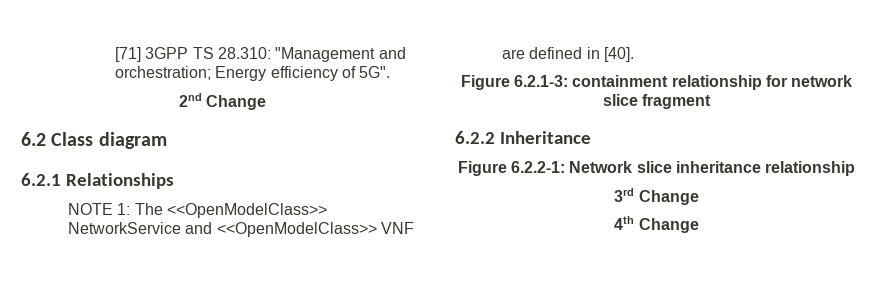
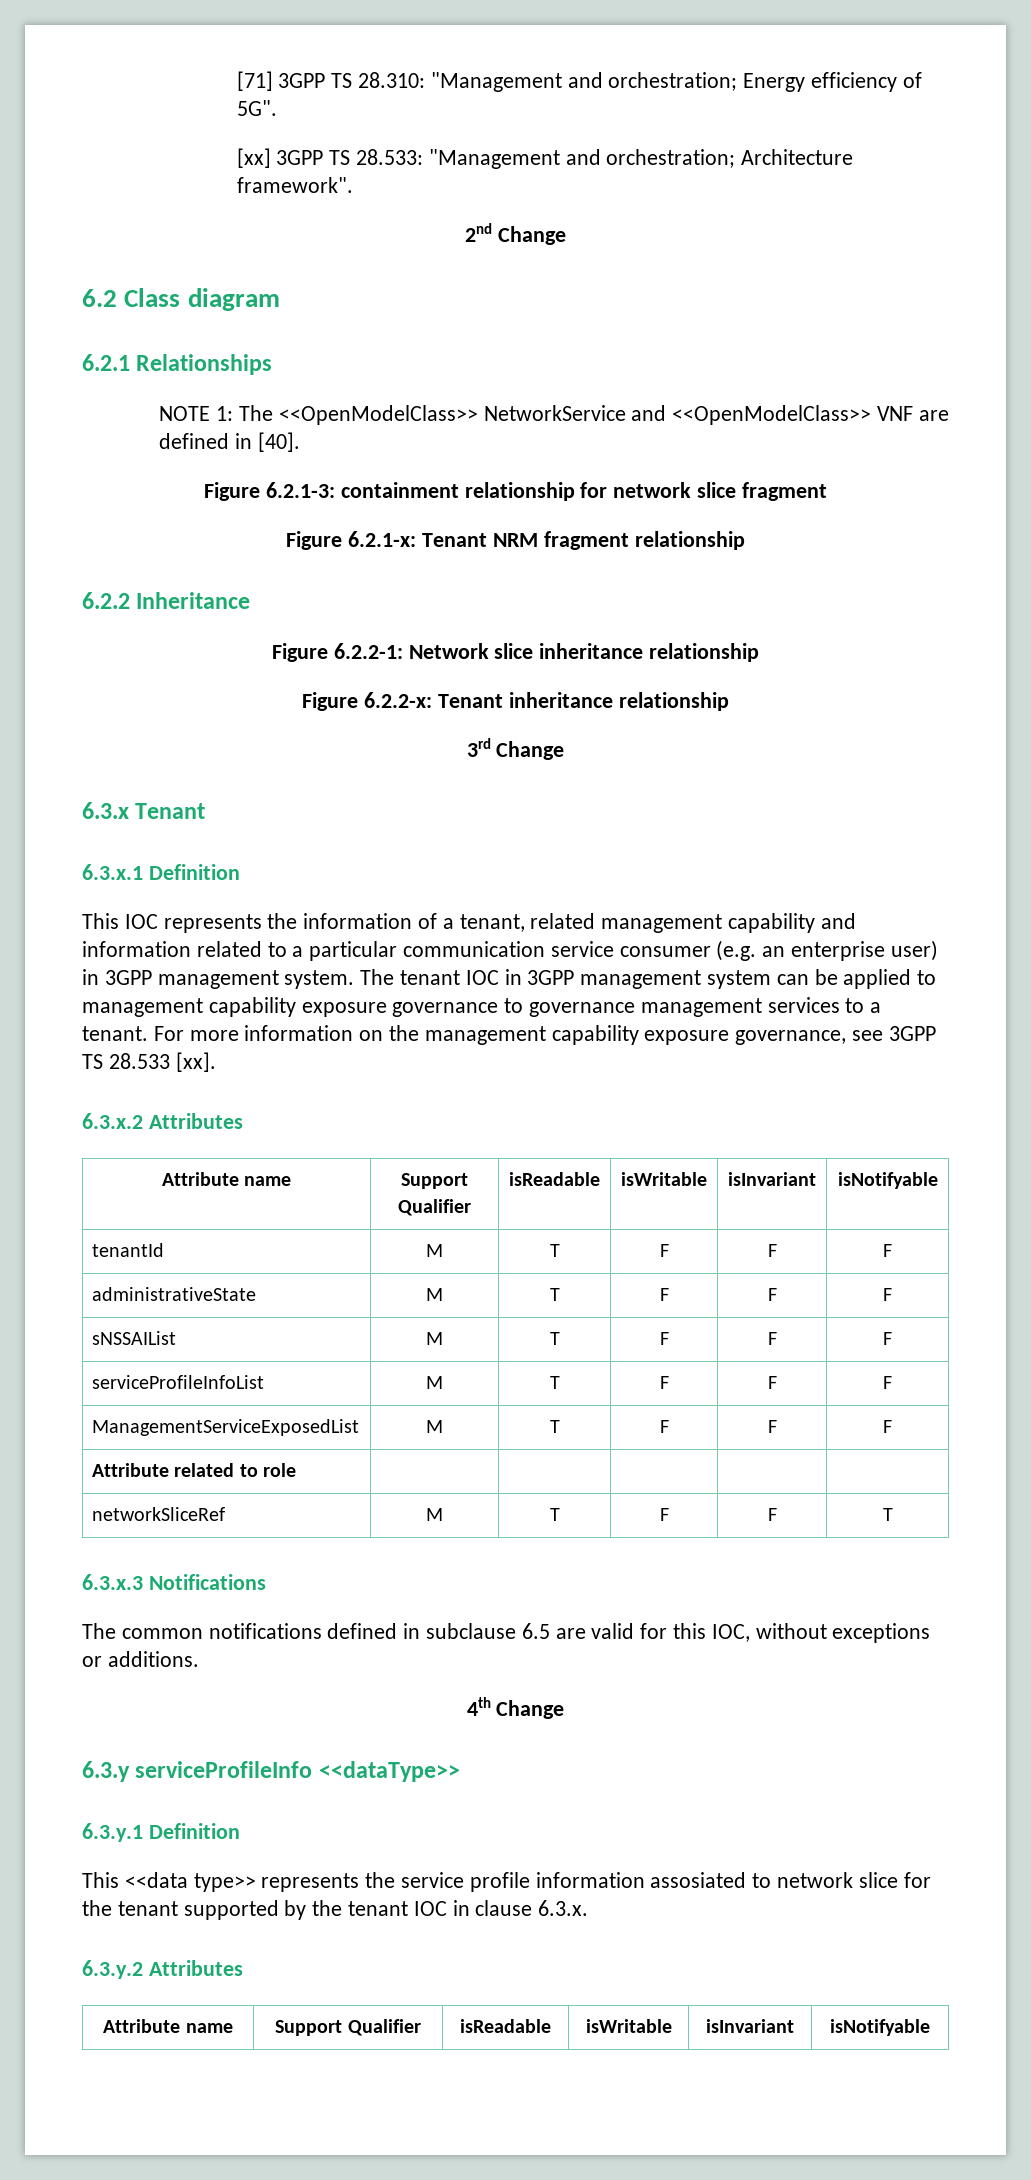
(391, 72) none -> [236,148,854,169] [236,177,353,193] // [xx] 3GPP TS 28.533: "Management and orchestration; Architecture framework".
(712, 101) none -> [286,531,745,550] // Figure 6.2.1-x: Tenant NRM fragment relationship
[614,188,699,205] [614,216,699,233] 3rd Change // 4th Change -> [302,692,729,711] [466,738,565,760] [82,802,206,819] [82,864,240,880] [82,913,856,933] [82,940,938,961] [82,969,937,989] [82,997,882,1017] [82,1025,936,1045] [82,1052,216,1072] [82,1113,243,1129] [161,1172,292,1186] [401,1173,468,1189] [398,1199,471,1216] [509,1172,600,1186] [621,1172,707,1186] [728,1172,816,1186] [837,1172,938,1189] [92,1243,165,1257] [426,1244,443,1257] [549,1244,560,1257] [659,1244,669,1257] [767,1244,777,1257] [883,1244,892,1257] [92,1287,257,1301] [426,1288,443,1301] [549,1288,560,1301] [659,1288,669,1301] [767,1288,777,1301] [883,1288,892,1301] [92,1331,177,1345] [426,1332,443,1345] [549,1332,560,1345] [659,1332,669,1345] [767,1332,777,1345] [883,1332,892,1345] [92,1375,265,1389] [426,1376,443,1389] [549,1376,560,1389] [659,1376,669,1389] [767,1376,777,1389] [883,1376,892,1389] [92,1419,360,1436] [426,1420,443,1433] [549,1420,560,1433] [659,1420,669,1433] [767,1420,777,1433] [883,1420,892,1433] [92,1463,296,1477] [92,1507,226,1521] [426,1508,443,1521] [549,1508,560,1521] [659,1508,669,1521] [767,1508,777,1521] [882,1508,893,1521] [82,1574,266,1590] [82,1623,931,1643] [82,1651,199,1667] [466,1697,565,1719] [82,1761,460,1782] [82,1823,240,1842] [82,1872,931,1892] [82,1900,589,1920] [82,1960,243,1979] [103,2019,233,2033] [275,2019,421,2036] [460,2019,551,2033] [585,2019,672,2033] [706,2019,794,2033] [830,2019,930,2036] Figure 6.2.2-x: Tenant inheritance relationship // 3rd Change // 6.3.x Tenant // 6.3.x.1 Definition // This IOC represents the information of a tenant, related management capability and information related to a particular communication service consumer (e.g. an enterprise user) in 3GPP management system. The tenant IOC in 3GPP management system can be applied to management capability exposure governance to governance management services to a tenant. For more information on the management capability exposure governance, see 3GPP TS 28.533 [xx]. // 6.3.x.2 Attributes // Attribute name | Support Qualifier | isReadable | isWritable | isInvariant | isNotifyable // tenantId | M | T | F | F | F // administrativeState | M | T | F | F | F // sNSSAIList | M | T | F | F | F // serviceProfileInfoList | M | T | F | F | F // ManagementServiceExposedList | M | T | F | F | F // Attribute related to role | | | | | // networkSliceRef | M | T | F | F | T // 6.3.x.3 Notifications // The common notifications defined in subclause 6.5 are valid for this IOC, without exceptions or additions. // 4th Change // 6.3.y serviceProfileInfo <<dataType>> // 6.3.y.1 Definition // This <<data type>> represents the service profile information assosiated to network slice for the tenant supported by the tenant IOC in clause 6.3.x. // 6.3.y.2 Attributes // Attribute name | Support Qualifier | isReadable | isWritable | isInvariant | isNotifyable

